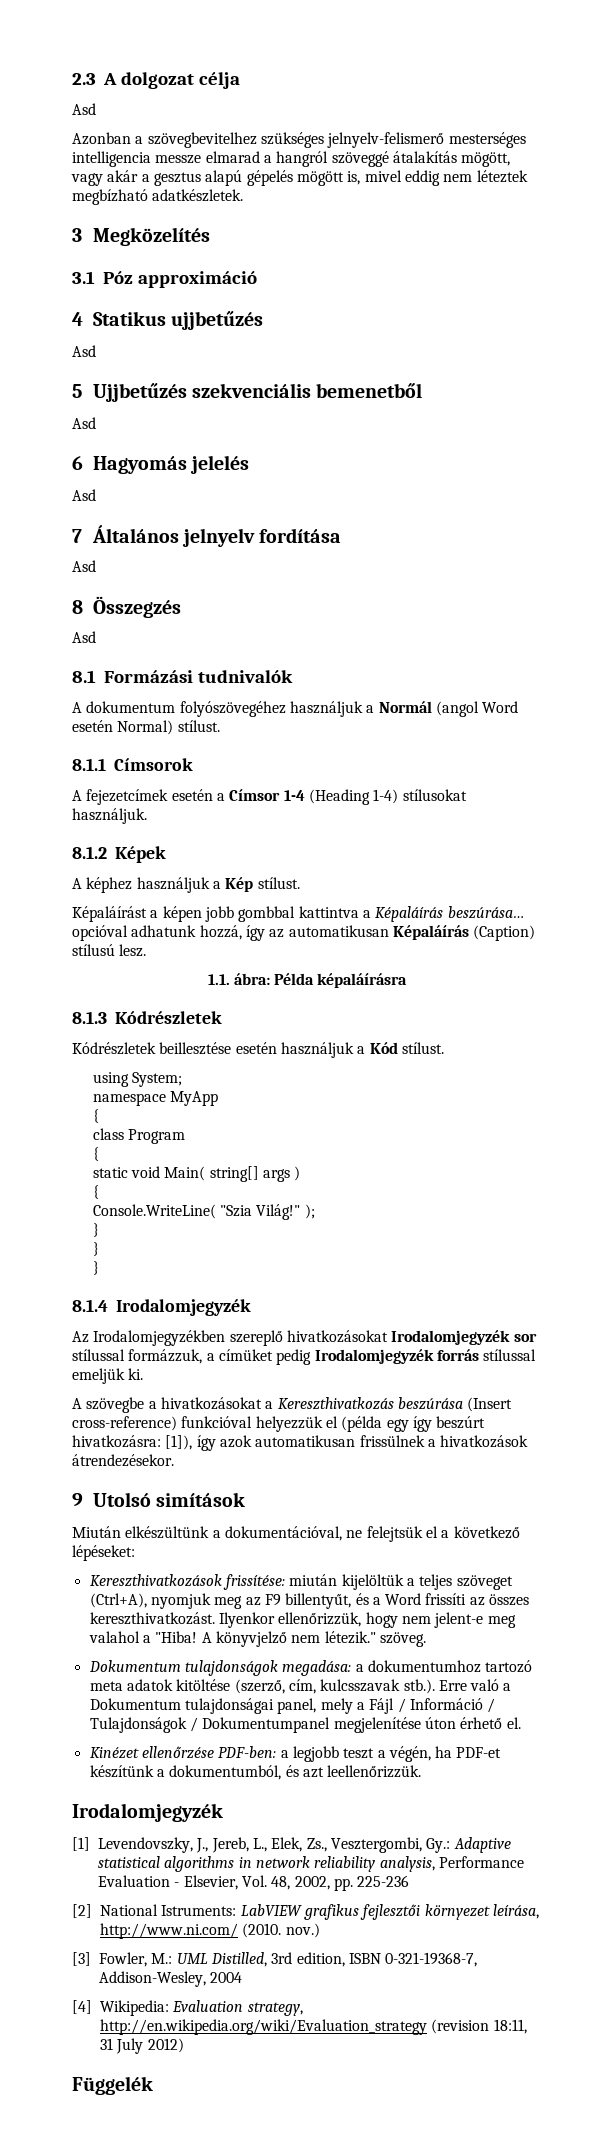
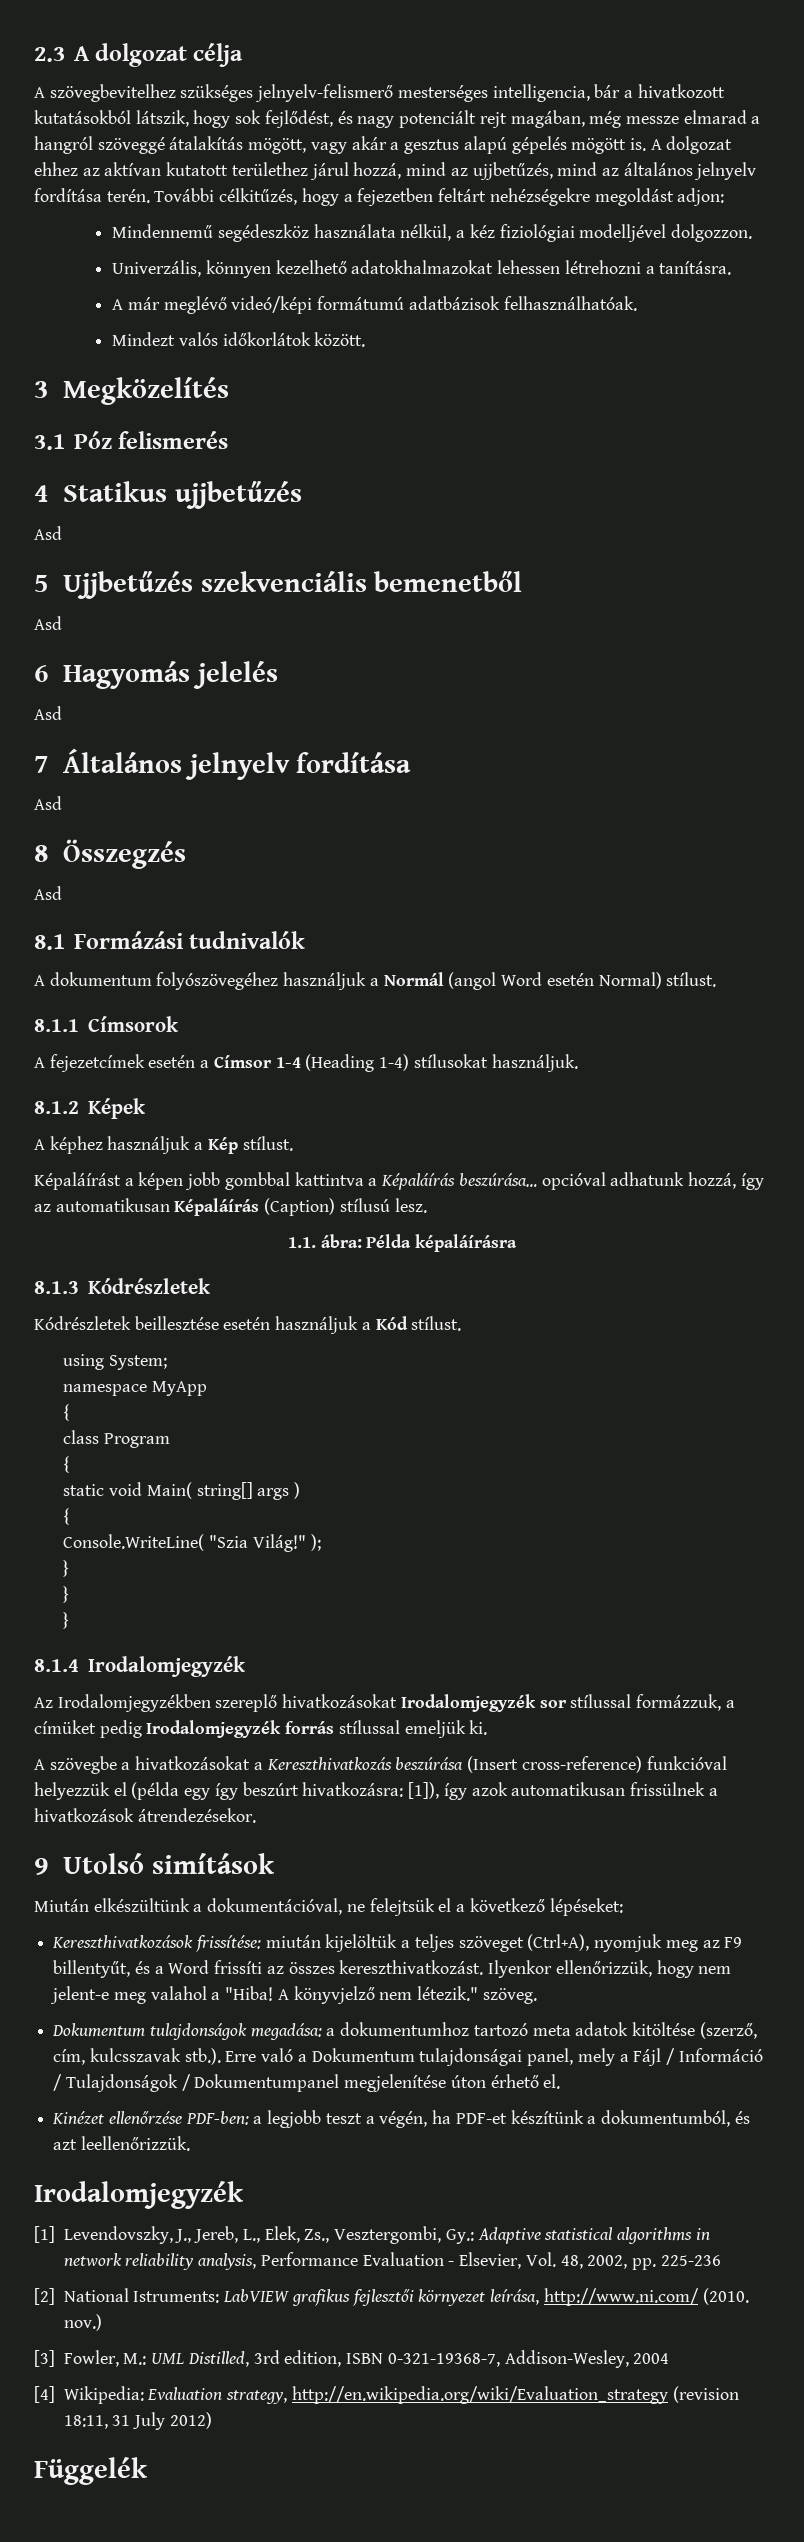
[72,103,96,115] [72,132,144,145] Asd // Azonban a -> [34,87,45,98] A
[72,151,151,167] intelligencia -> [492,84,725,102] [34,110,622,128] intelligencia, bár a hivatkozott kutatásokból látszik, hogy sok fejlődést, és nagy potenciált rejt magában, még
[347,170,528,186] [72,189,244,205] is, mivel eddig nem léteztek megbízható adatkészletek. -> [629,136,733,154] [34,162,757,180] [34,188,725,206] [112,224,752,242] [112,260,732,278] [112,296,637,314] [112,332,366,347] is. A dolgozat ehhez az aktívan kutatott területhez járul hozzá, mind az ujjbetűzés, mind az általános jelnyelv fordítása terén. További célkitűzés, hogy a fejezetben feltárt nehézségekre megoldást adjon: // Mindennemű segédeszköz használata nélkül, a kéz fiziológiai modelljével dolgozzon. // Univerzális, könnyen kezelhető adatokhalmazokat lehessen létrehozni a tanításra. // A már meglévő videó/képi formátumú adatbázisok felhasználhatóak. // Mindezt valós időkorlátok között.
[137,271,257,288] approximáció -> [118,431,229,449] felismerés

